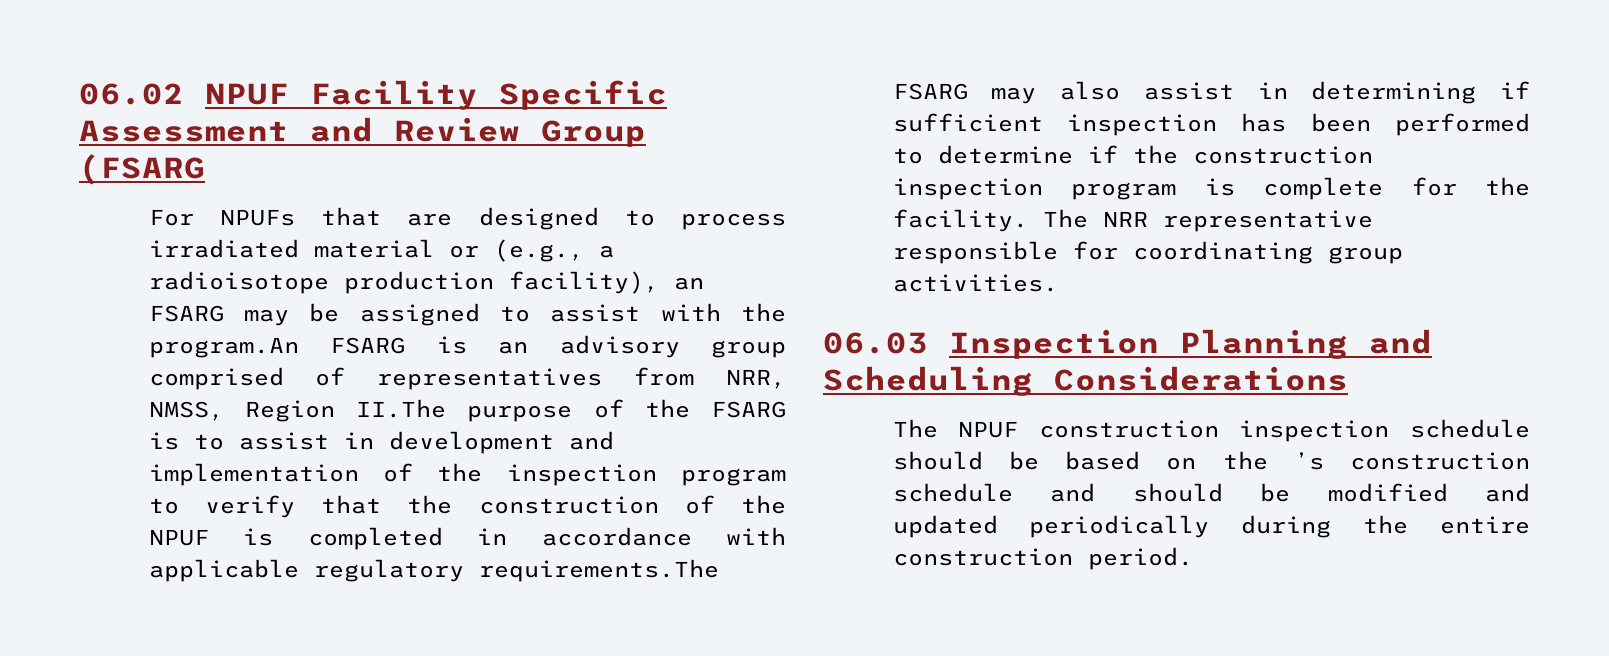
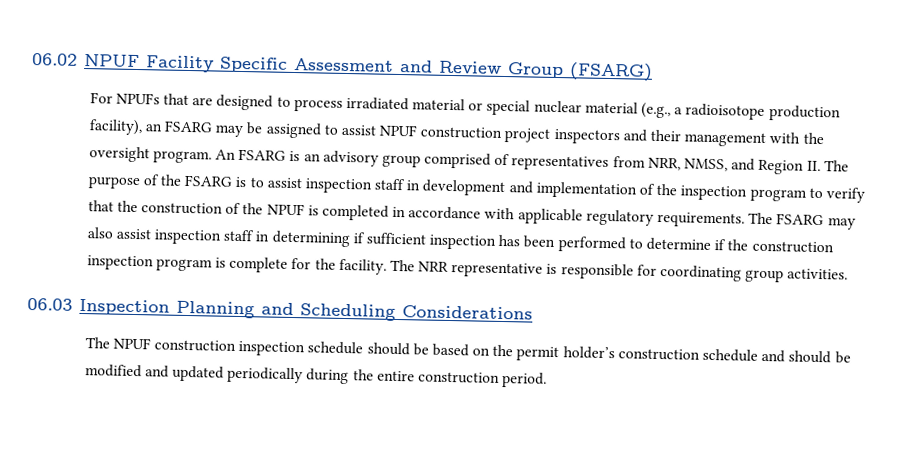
[79,154,205,185] (FSARG -> [569,62,653,82] (FSARG)
(479, 251) none -> [486,99,638,116] special nuclear material
[660,303,786,322] [148,337,299,358] with the program.An -> [379,124,824,147] [88,146,236,164] NPUF construction project inspectors and their management with the oversight program. An
[244,399,447,422] Region II.The -> [731,158,849,175] and Region II. The
(329, 441) none -> [304,178,406,194] inspection staff
[478,559,719,582] requirements.The -> [656,211,774,228] requirements. The
(1234, 91) none -> [153,229,255,245] inspection staff
(1373, 221) none -> [546,263,558,275] is
[1293,452,1324,470] ’s -> [516,346,615,362] permit holder’s

